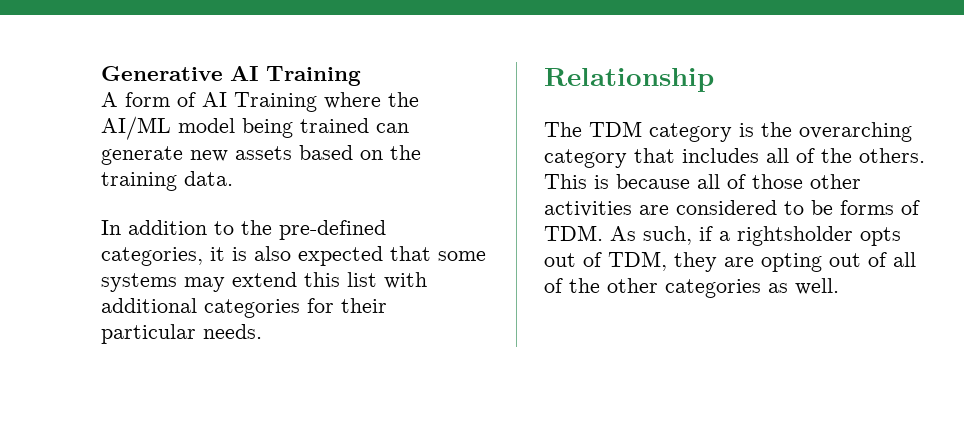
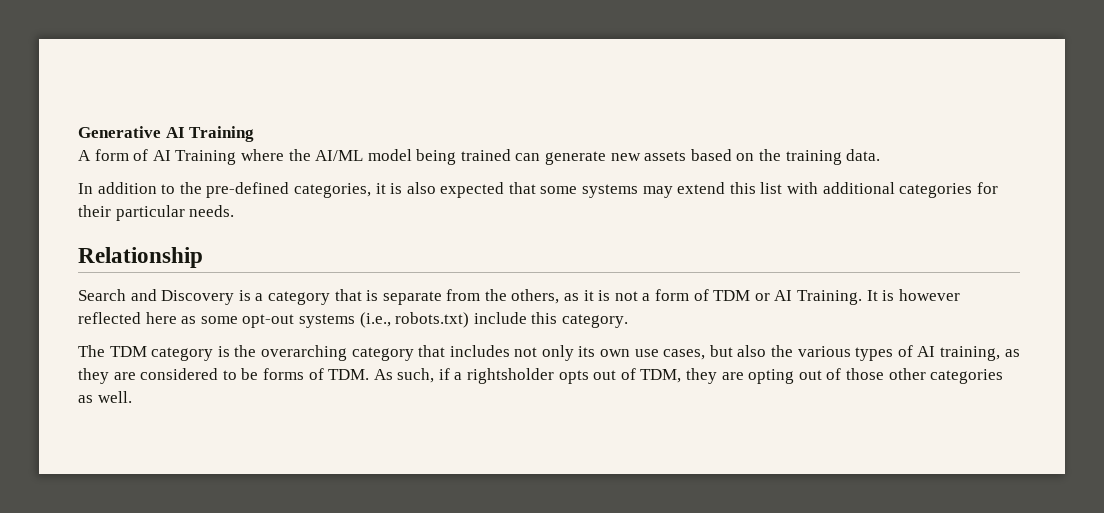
(714, 80) none -> [78,289,960,305] [78,312,628,328] // Search and Discovery is a category that is separate from the others, as it is not a form of TDM or AI Training. It is however reflected here as some opt-out systems (i.e., robots.txt) include this category.
[766,148,925,163] [544,174,861,189] [544,201,632,217] all of the others. This is because all of those other activities -> [514,345,1020,361] [78,368,109,384] not only its own use cases, but also the various types of AI training, as they
[893,252,916,267] [544,278,600,293] all of the -> [845,368,884,380] those

